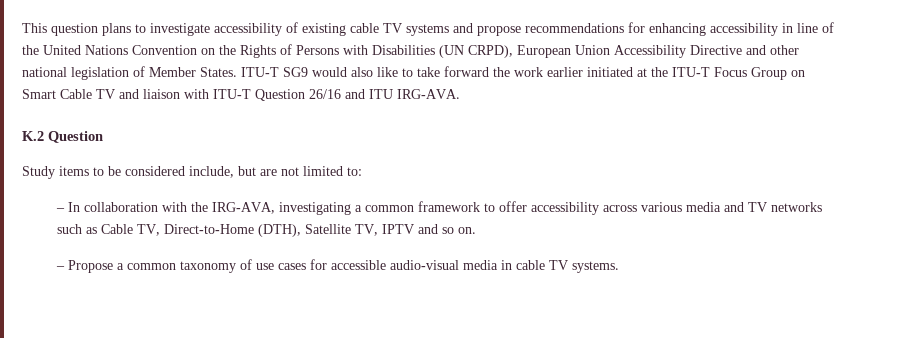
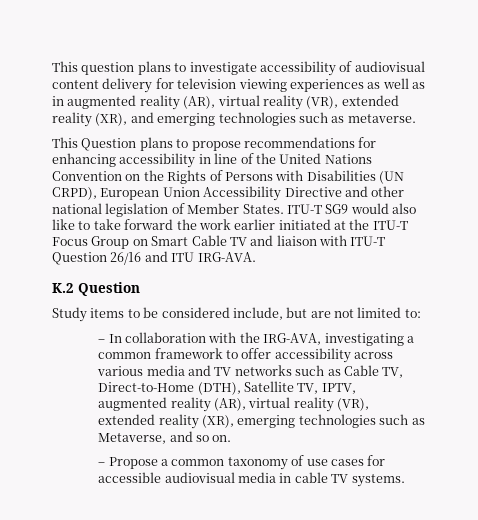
[302,23,473,36] existing cable TV systems and -> [354,61,425,72] [52,78,425,93] [52,95,399,110] [52,112,416,127] [52,137,189,151] audiovisual content delivery for television viewing experiences as well as in augmented reality (AR), virtual reality (VR), extended reality (XR), and emerging technologies such as metaverse. // This Question plans to
[381,224,414,234] IPTV -> [321,383,356,394] [98,397,370,412] [98,414,425,429] [98,433,167,444] IPTV, augmented reality (AR), virtual reality (VR), extended reality (XR), emerging technologies such as Metaverse,
[389,260,459,270] audio-visual -> [164,472,235,483] audiovisual

